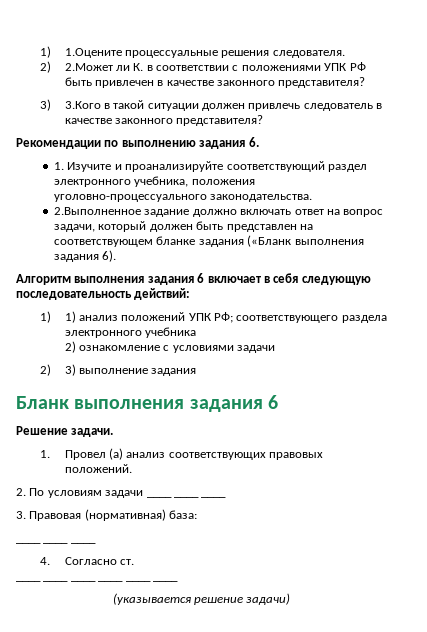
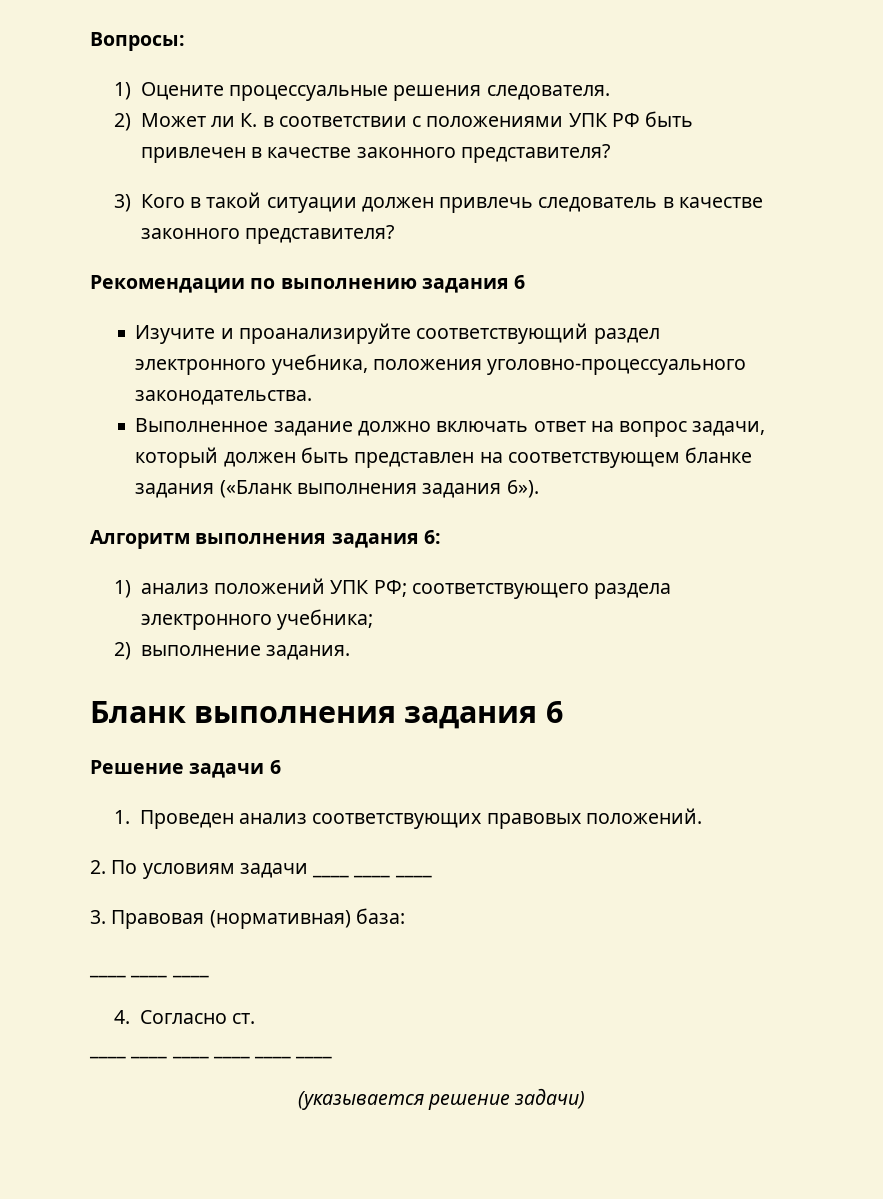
[40,46,122,58] 1) 1.Оцените -> [90,32,185,51] [114,82,224,100] Вопросы: // 1) Оцените
[64,63,113,71] 2.Может -> [140,113,206,127] Может
[64,101,101,109] 3.Кого -> [140,194,185,208] Кого
[248,137,259,147] [54,162,65,170] 6. // 1. -> [514,275,526,289] 6 //
[54,207,142,215] 2.Выполненное -> [135,418,269,432] Выполненное
[102,250,117,262] 6). -> [506,480,539,498] 6»).
[197,273,371,285] [16,288,191,300] [40,311,76,323] 6 включает в себя следующую последовательность действий: // 1) 1) -> [423,530,441,544] [114,580,132,598] 6: // 1)
[144,327,196,338] [64,341,276,353] [40,364,197,376] учебника // 2) ознакомление с условиями задачи // 2) 3) выполнение задания -> [277,609,374,630] [114,642,351,660] учебника; // 2) выполнение задания.
[71,428,114,437] [40,448,123,460] задачи. // 1. Провел (а) -> [189,760,281,778] [114,810,234,829] задачи 6 // 1. Проведен

